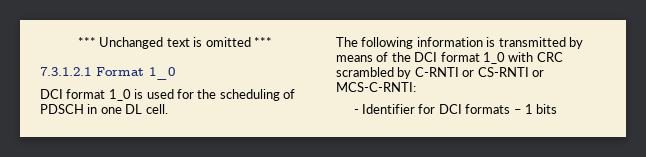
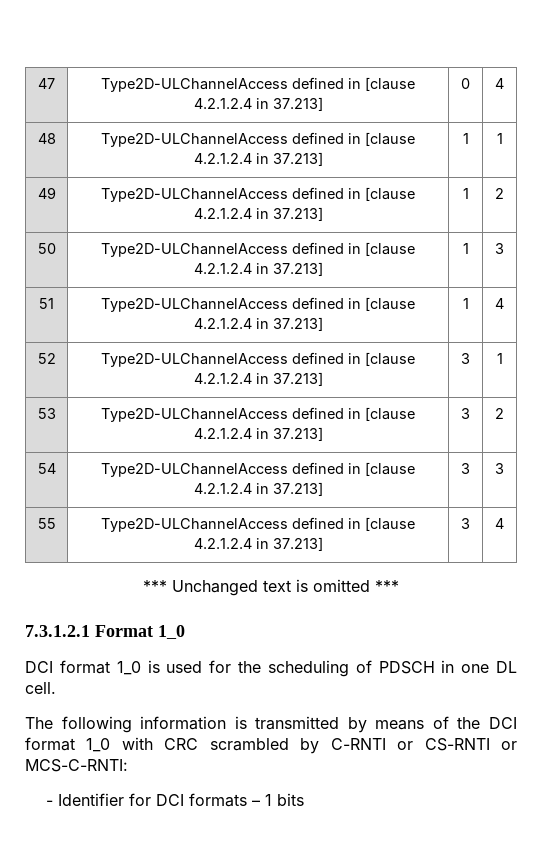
(78, 42) none -> [38,78,55,89] [101,77,415,92] [193,97,323,111] [461,78,470,89] [495,78,504,89] [37,133,56,144] [101,132,415,147] [193,152,323,166] [462,133,469,144] [496,133,503,144] [37,187,56,199] [101,187,415,202] [193,207,323,221] [462,188,469,199] [495,188,504,199] [37,243,56,254] [101,242,415,257] [193,262,323,276] [462,243,469,254] [495,243,504,254] [39,298,54,309] [101,297,415,312] [193,317,323,331] [462,298,469,309] [495,298,504,309] [37,353,56,364] [101,352,415,367] [193,372,323,386] [461,353,470,364] [496,353,503,364] [37,408,56,419] [101,407,415,422] [193,427,323,441] [461,408,470,419] [495,408,504,419] [37,463,56,474] [101,462,415,477] [193,482,323,496] [461,463,470,474] [495,463,504,474] [37,518,56,529] [101,517,415,532] [193,537,323,551] [461,518,470,529] [495,518,504,529] 47 | Type2D-ULChannelAccess defined in [clause 4.2.1.2.4 in 37.213] | 0 | 4 // 48 | Type2D-ULChannelAccess defined in [clause 4.2.1.2.4 in 37.213] | 1 | 1 // 49 | Type2D-ULChannelAccess defined in [clause 4.2.1.2.4 in 37.213] | 1 | 2 // 50 | Type2D-ULChannelAccess defined in [clause 4.2.1.2.4 in 37.213] | 1 | 3 // 51 | Type2D-ULChannelAccess defined in [clause 4.2.1.2.4 in 37.213] | 1 | 4 // 52 | Type2D-ULChannelAccess defined in [clause 4.2.1.2.4 in 37.213] | 3 | 1 // 53 | Type2D-ULChannelAccess defined in [clause 4.2.1.2.4 in 37.213] | 3 | 2 // 54 | Type2D-ULChannelAccess defined in [clause 4.2.1.2.4 in 37.213] | 3 | 3 // 55 | Type2D-ULChannelAccess defined in [clause 4.2.1.2.4 in 37.213] | 3 | 4 //

